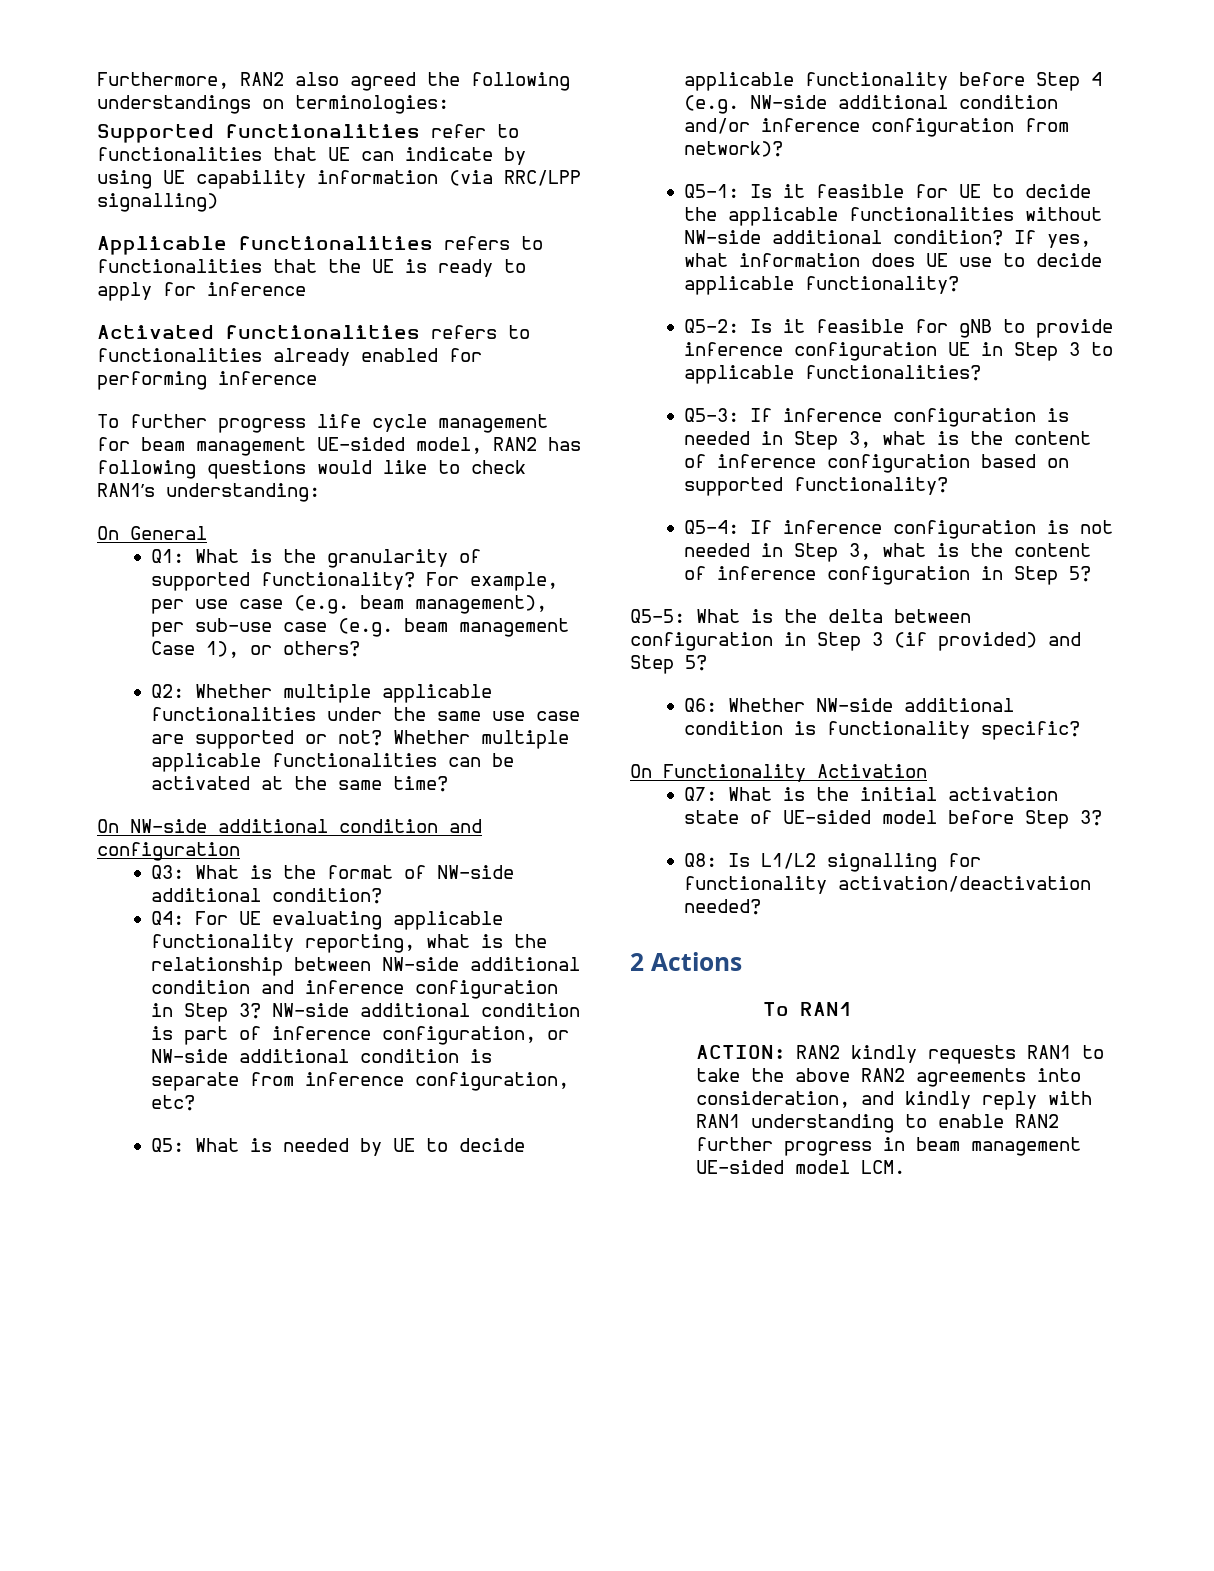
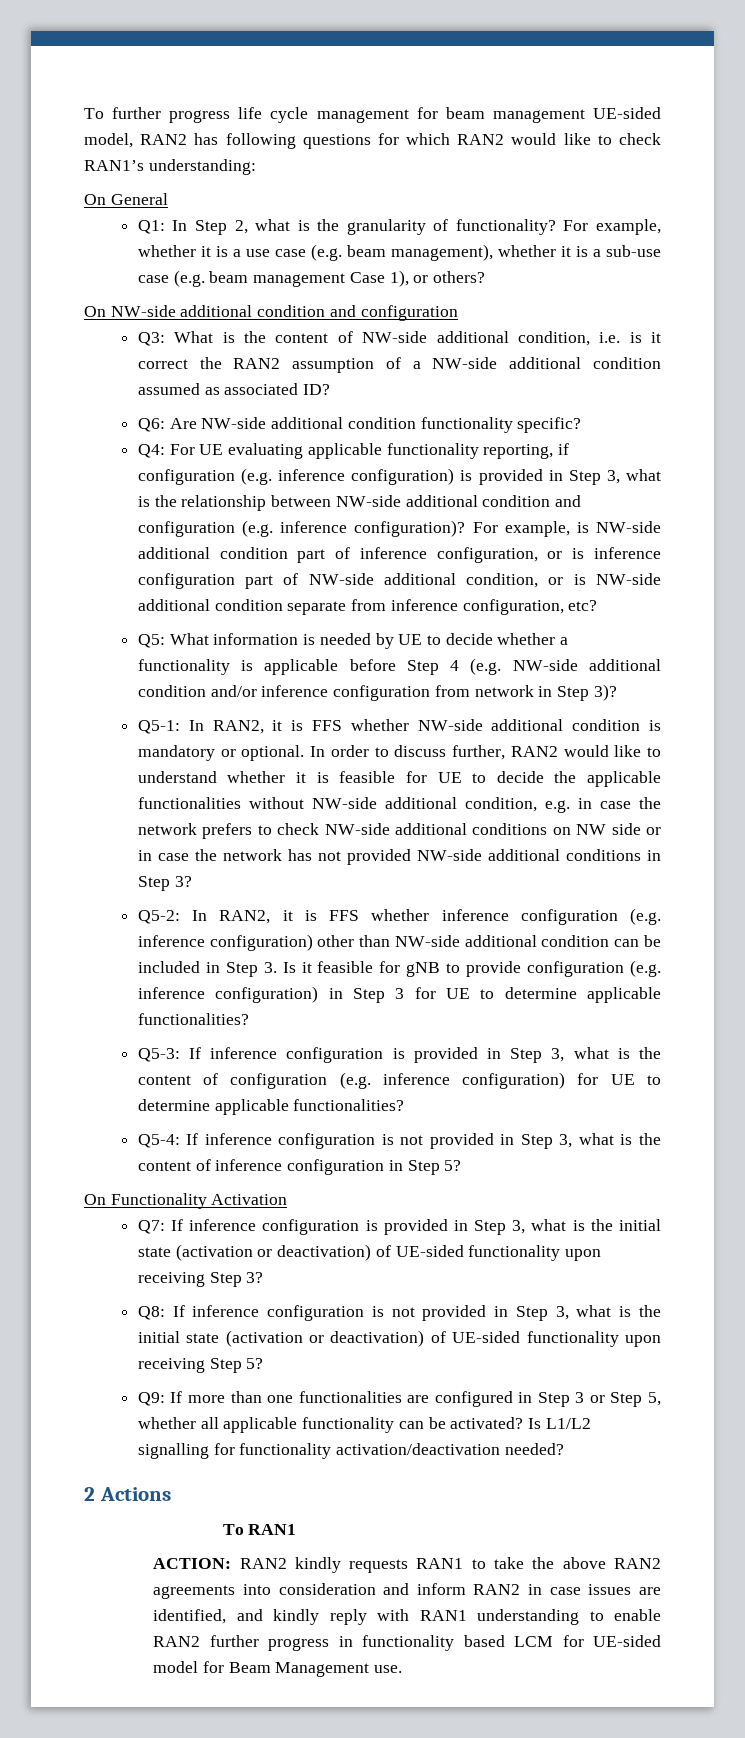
[97,72,570,91] [97,95,449,114] [97,124,519,143] [97,147,526,165] [97,170,581,189] [97,193,218,212] [97,236,543,255] [97,259,526,277] [97,282,306,301] [97,325,530,339] [97,348,482,366] [97,371,317,390] Furthermore, RAN2 also agreed the following understandings on terminologies: // Supported functionalities refer to functionalities that UE can indicate by using UE capability information (via RRC/LPP signalling) // Applicable functionalities refers to functionalities that the UE is ready to apply for inference // Activated functionalities refers to functionalities already enabled for performing inference // -> (84, 113) none
(306, 469) none -> [377,133,505,145] for which RAN2
[194,549,239,563] What -> [172,219,291,235] In Step 2, what
[150,572,250,591] supported -> (449, 225) none
[150,599,184,614] per -> [137,245,241,257] whether it is a
[150,622,184,637] per -> [497,245,601,257] whether it is a
[150,684,492,703] [150,707,580,721] [150,730,569,749] [150,753,514,772] [150,776,448,792] // Q2: Whether multiple applicable functionalities under the same use case are supported or not? Whether multiple applicable functionalities can be activated at the same time? -> (485, 277) none
[326,865,514,879] [150,888,382,904] format of NW-side additional condition? -> [275,331,661,346] [137,357,661,373] [137,383,331,395] [137,417,582,433] content of NW-side additional condition, i.e. is it correct the RAN2 assumption of a NW-side additional condition assumed as associated ID? // Q6: Are NW-side additional condition functionality specific?
(415, 943) none -> [557,443,569,455] [137,468,620,485] if configuration (e.g. inference configuration) is provided in Step 3,
[304,980,558,999] [150,1003,580,1022] [150,1026,173,1040] inference configuration in Step 3? NW-side additional condition is -> [137,520,661,537] [137,547,288,559] configuration (e.g. inference configuration)? For example, is NW-side additional condition
[150,1049,492,1063] NW-side additional condition is -> [572,547,661,559] [137,573,661,589] [137,599,283,611] is inference configuration part of NW-side additional condition, or is NW-side additional condition
(239, 1145) none -> [213,633,299,645] information
[683,72,948,91] applicable functionality -> [497,633,569,645] [137,659,339,675] whether a functionality is applicable
[683,141,783,157] [683,184,805,198] network)? // Q5-1: Is it -> [474,684,617,701] [137,719,661,734] [137,745,661,761] [137,771,329,783] network in Step 3)? // Q5-1: In RAN2, it is FFS whether NW-side additional condition is mandatory or optional. In order to discuss further, RAN2 would like to understand whether it is
[892,230,1091,248] [683,253,1102,267] [683,276,959,295] [683,319,739,333] condition? If yes, what information does UE use to decide applicable functionality? // Q5-2: -> [464,797,661,813] [137,823,661,839] [137,849,661,865] [137,876,192,891] [137,908,661,925] [137,934,661,951] [137,961,277,977] condition, e.g. in case the network prefers to check NW-side additional conditions on NW side or in case the network has not provided NW-side additional conditions in Step 3? // Q5-2: In RAN2, it is FFS whether inference configuration (e.g. inference configuration) other than NW-side additional condition can be included in Step 3.
[683,342,1113,361] inference configuration UE in Step 3 to -> [527,960,661,977] [137,986,577,1003] configuration (e.g. inference configuration) in Step 3 for UE to determine
[683,431,1091,450] [683,454,1069,473] [683,477,948,496] needed in Step 3, what is the content of inference configuration based on supported functionality? -> [413,1047,662,1063] [137,1072,661,1089] [137,1099,405,1115] provided in Step 3, what is the content of configuration (e.g. inference configuration) for UE to determine applicable functionalities?
[683,543,750,557] needed -> [429,1133,494,1149] provided
[630,609,971,623] [630,632,1081,651] [630,655,707,674] [683,698,1014,712] [683,721,1080,740] [630,764,927,782] [683,787,1058,801] [683,810,1102,829] [683,853,717,867] Q5-5: What is the delta between configuration in Step 3 (if provided) and Step 5? // Q6: Whether NW-side additional condition is functionality specific? // On Functionality Activation // Q7: What is the initial activation state of UE-sided model before Step 3? // Q8: -> [84,1193,288,1209] [137,1219,661,1235] [137,1244,601,1261] [137,1272,264,1287] [137,1305,661,1321] [137,1330,661,1347] [137,1358,264,1373] [137,1391,661,1407] [137,1417,524,1433] On Functionality Activation // Q7: If inference configuration is provided in Step 3, what is the initial state (activation or deactivation) of UE-sided functionality upon receiving Step 3? // Q8: If inference configuration is not provided in Step 3, what is the initial state (activation or deactivation) of UE-sided functionality upon receiving Step 5? // Q9: If more than one functionalities are configured in Step 3 or Step 5, whether all applicable functionality can be activated?
[696,1091,851,1108] consideration, -> [278,1583,662,1595] [153,1609,227,1624] consideration and inform RAN2 in case issues are identified,
[916,1137,1082,1156] [696,1160,906,1174] beam management UE-sided model LCM. -> [362,1635,661,1651] [153,1661,403,1677] functionality based LCM for UE-sided model for Beam Management use.

